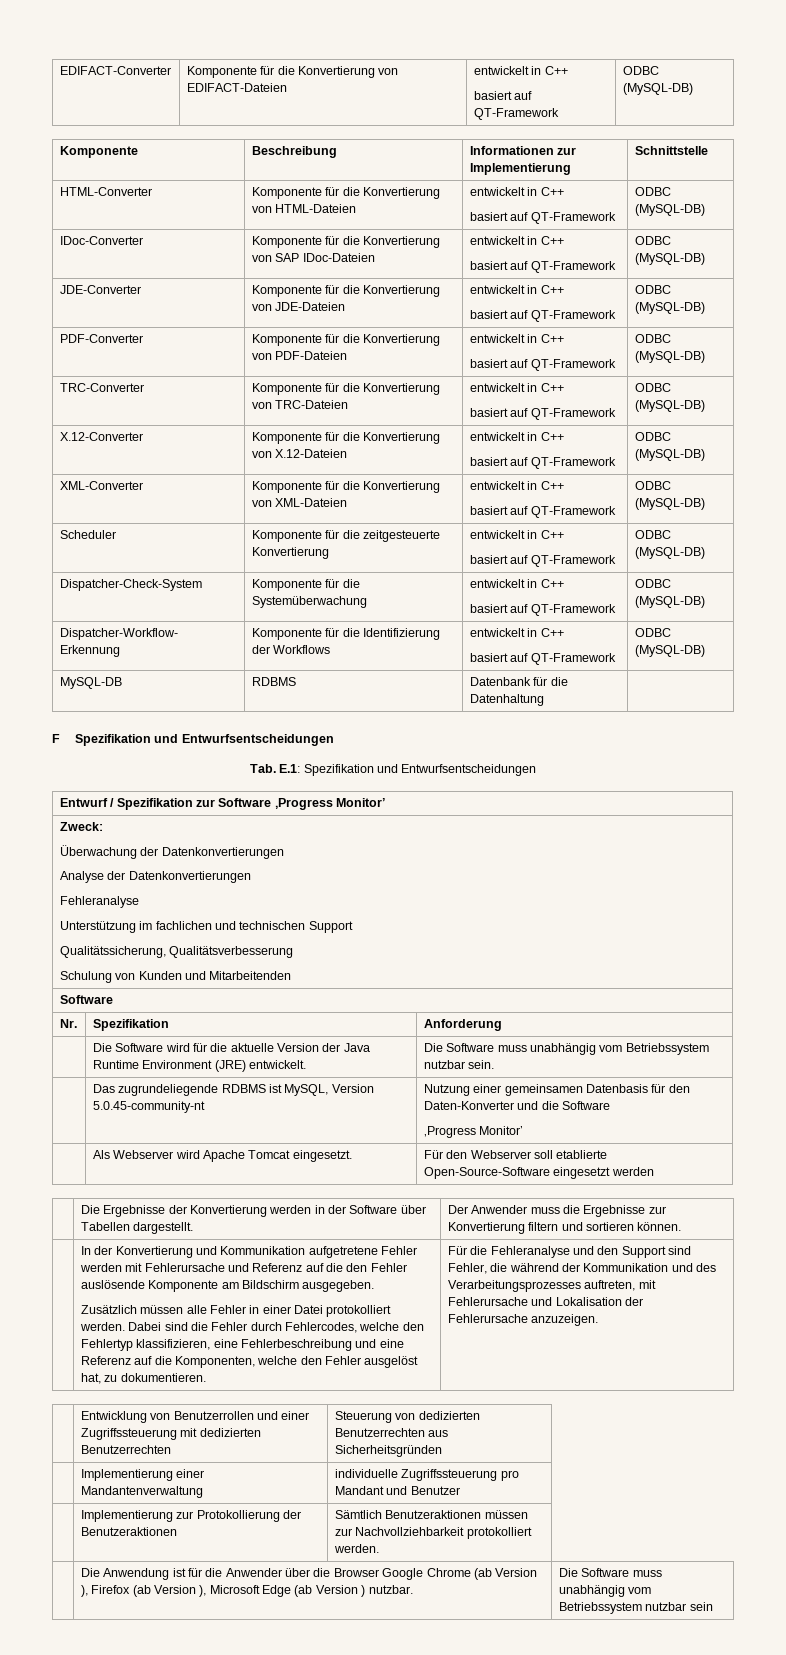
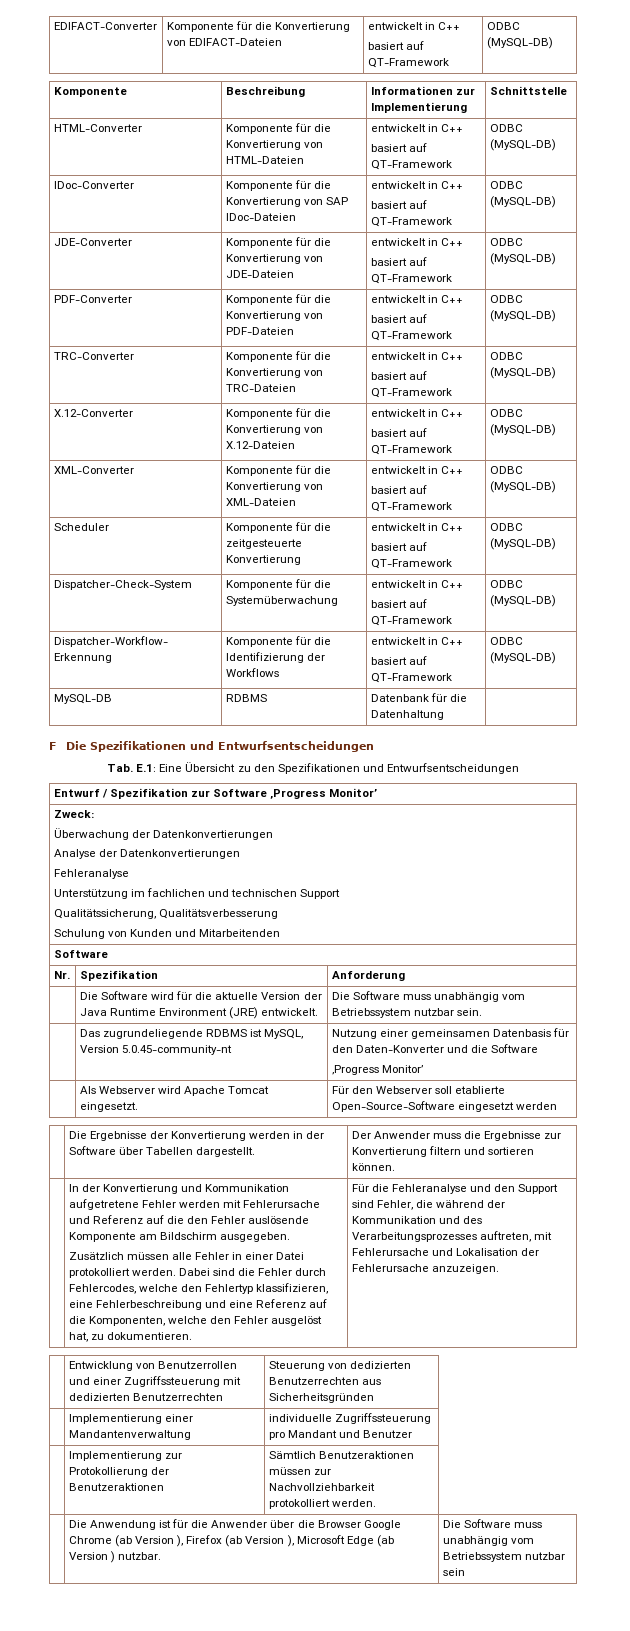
[74,734,151,746] Spezifikation -> [65,741,186,752] Die Spezifikationen
[303,764,374,776] Spezifikation -> [159,762,360,774] Eine Übersicht zu den Spezifikationen

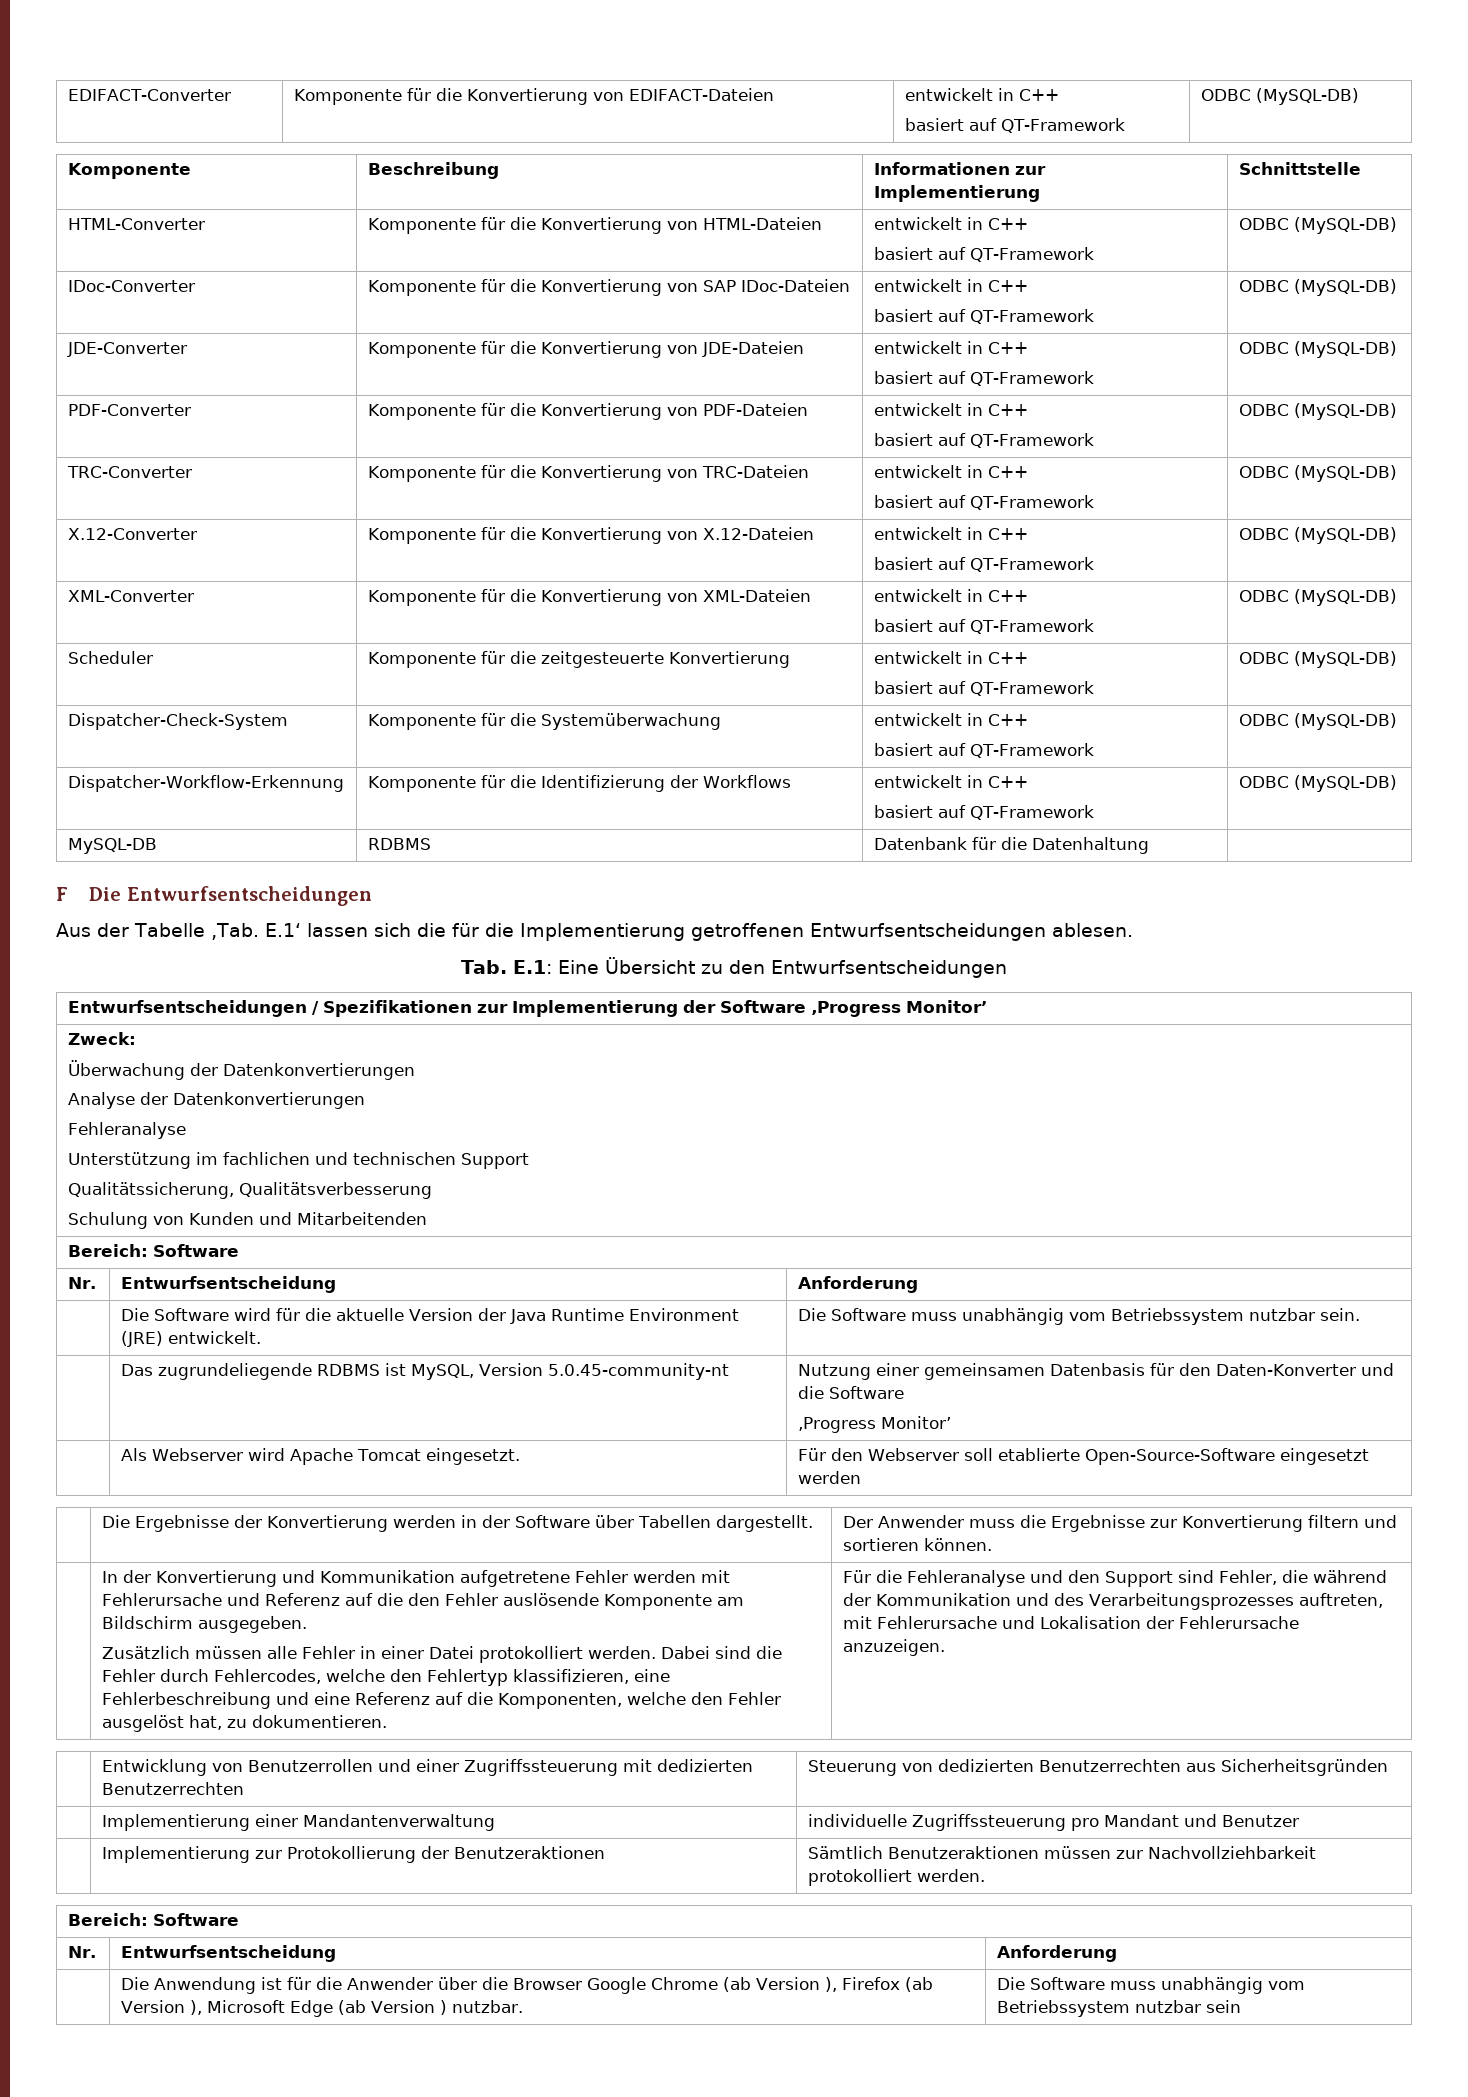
[89,741,374,752] Spezifikationen und Entwurfsentscheidungen -> [126,886,372,906] [56,923,1133,941] Entwurfsentscheidungen // Aus der Tabelle ‚Tab. E.1‘ lassen sich die für die Implementierung getroffenen Entwurfsentscheidungen ablesen.
[277,763,519,774] [53,788,211,799] Spezifikationen und Entwurfsentscheidungen // Entwurf / Spezifikation zur -> [771,960,1008,978] [68,1000,717,1017] Entwurfsentscheidungen // Entwurfsentscheidungen / Spezifikationen zur Implementierung der
[53,950,108,958] [53,971,70,979] [79,970,158,981] Software // Nr. | Spezifikation -> [68,1244,240,1257] [68,1277,97,1289] [121,1276,337,1293] Bereich: Software // Nr. | Entwurfsentscheidung
(376, 1503) none -> [68,1913,240,1926] [68,1946,97,1958] [121,1945,337,1962] [997,1945,1118,1962] // Bereich: Software // Nr. | Entwurfsentscheidung | Anforderung

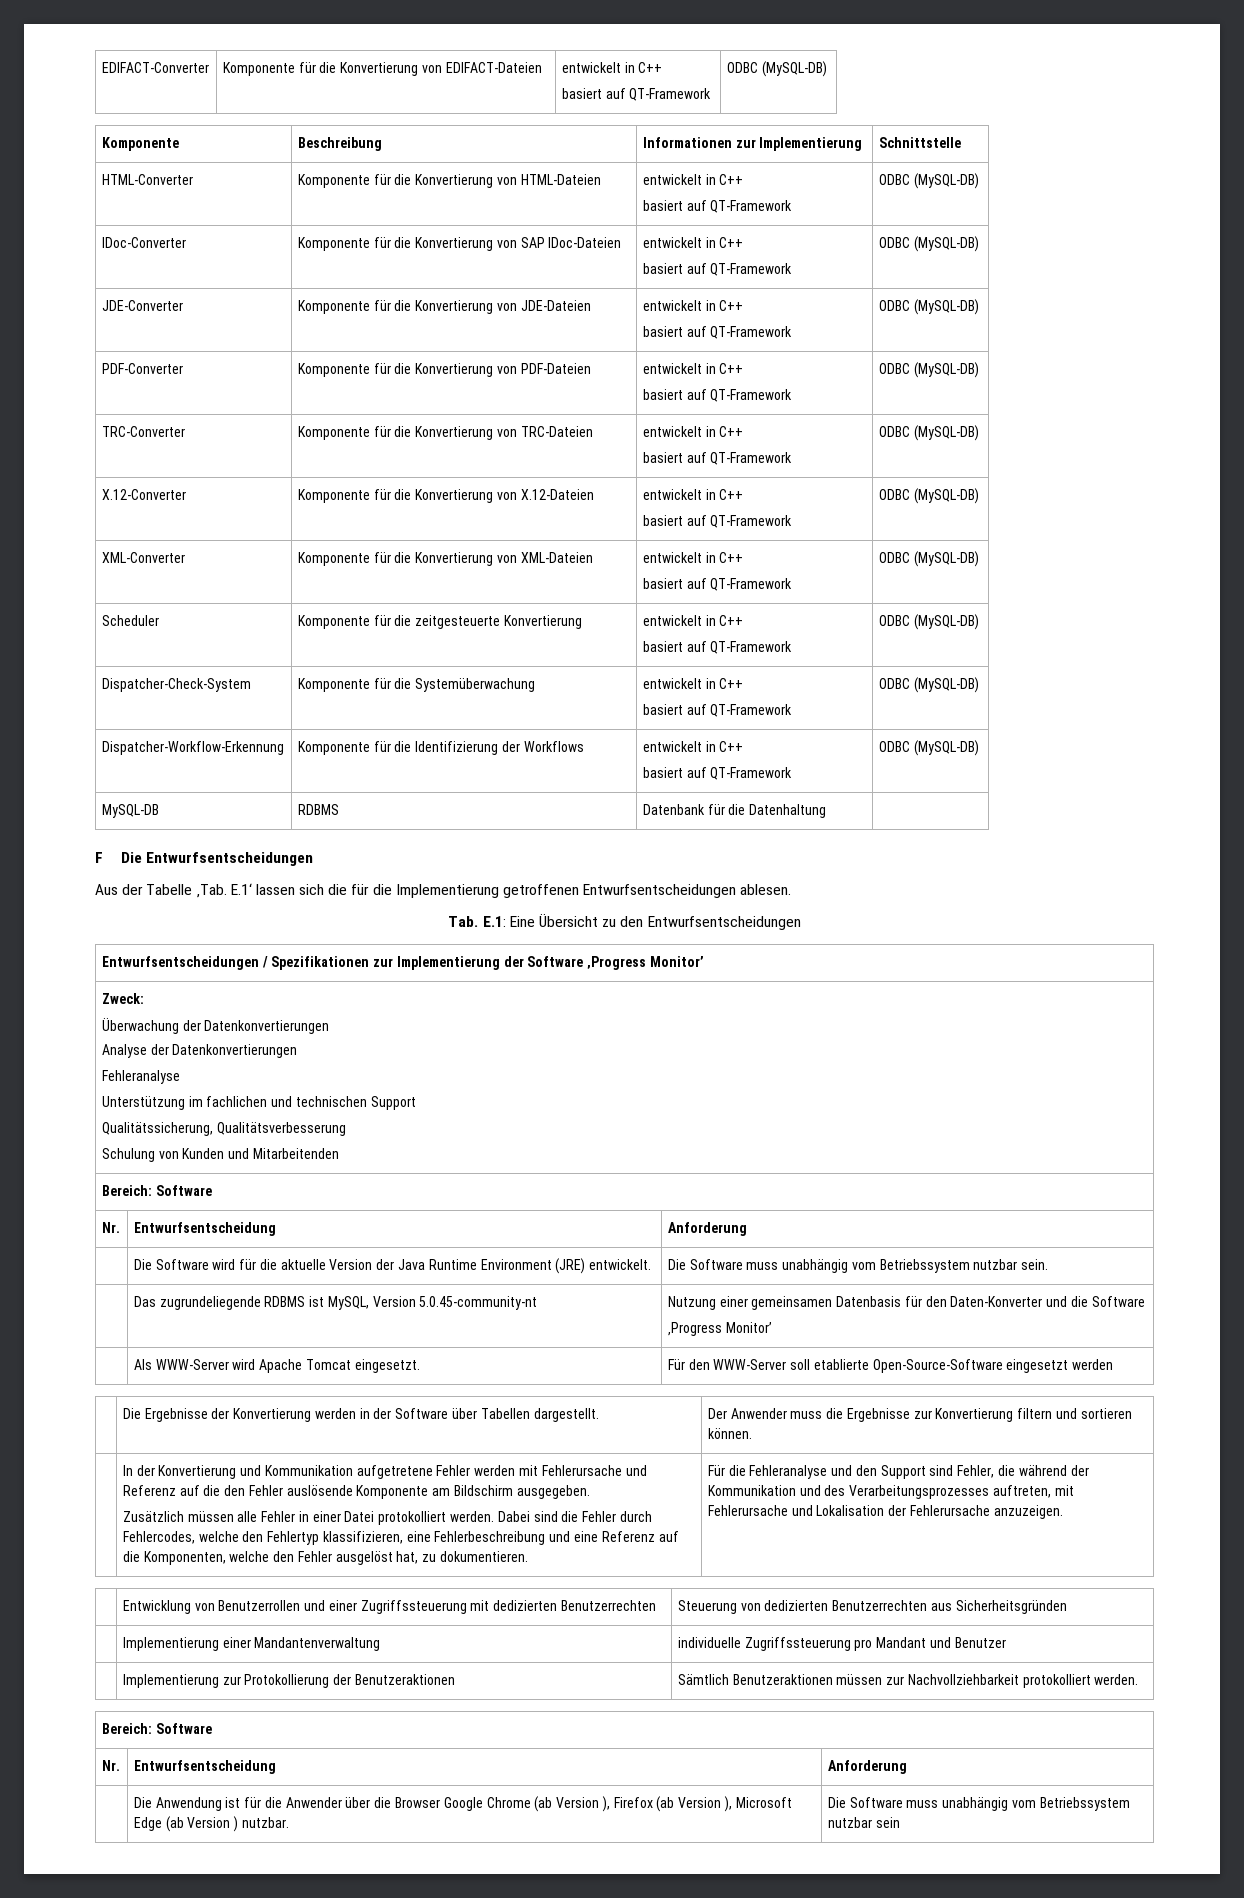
[152,1448,244,1461] Webserver -> [155,1359,229,1370] WWW-Server
[868,1448,960,1461] Webserver -> [713,1359,787,1370] WWW-Server

